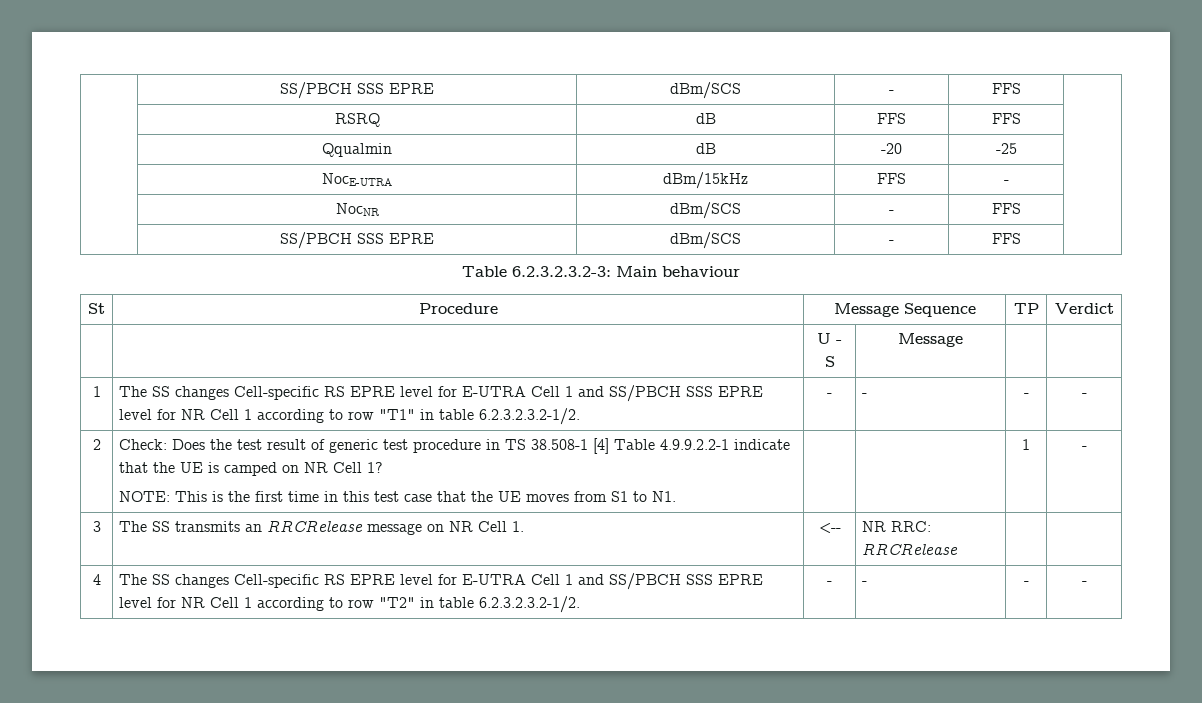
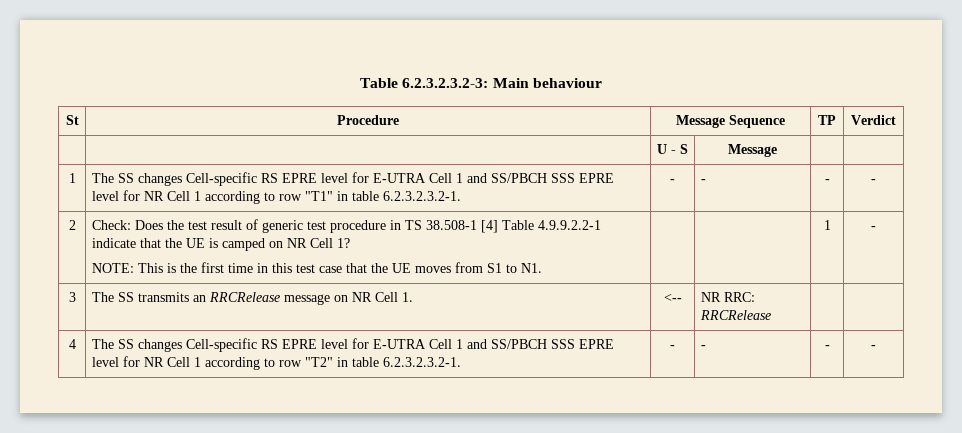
[280,82,434,99] [670,82,741,99] [889,90,894,94] [991,83,1021,94] [334,113,380,127] [695,113,716,124] [877,113,906,124] [991,113,1021,124] [322,143,392,157] [695,143,716,154] [881,143,902,154] [995,143,1017,154] [322,173,392,186] [663,172,748,189] [877,173,906,184] [1003,180,1009,184] [335,203,379,216] [670,202,741,219] [889,210,894,214] [991,203,1021,214] [280,232,434,249] [670,232,741,249] [889,240,894,244] [991,233,1021,244] | SS/PBCH SSS EPRE | dBm/SCS | - | FFS | // | RSRQ | dB | FFS | FFS | // | Qqualmin | dB | -20 | -25 | // | NocE-UTRA | dBm/15kHz | FFS | - | // | NocNR | dBm/SCS | - | FFS | // | SS/PBCH SSS EPRE | dBm/SCS | - | FFS | // -> (360, 83) none
[479,408,581,425] 6.2.3.2.3.2-1/2. -> [382,191,461,201] 6.2.3.2.3.2-1.
[479,596,581,613] 6.2.3.2.3.2-1/2. -> [382,357,461,367] 6.2.3.2.3.2-1.

